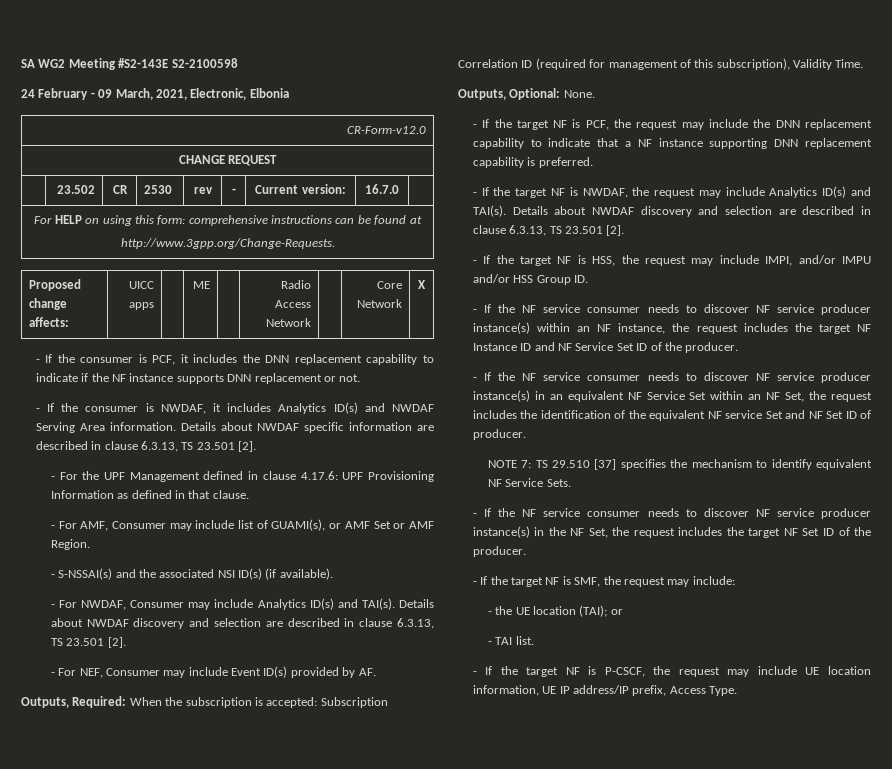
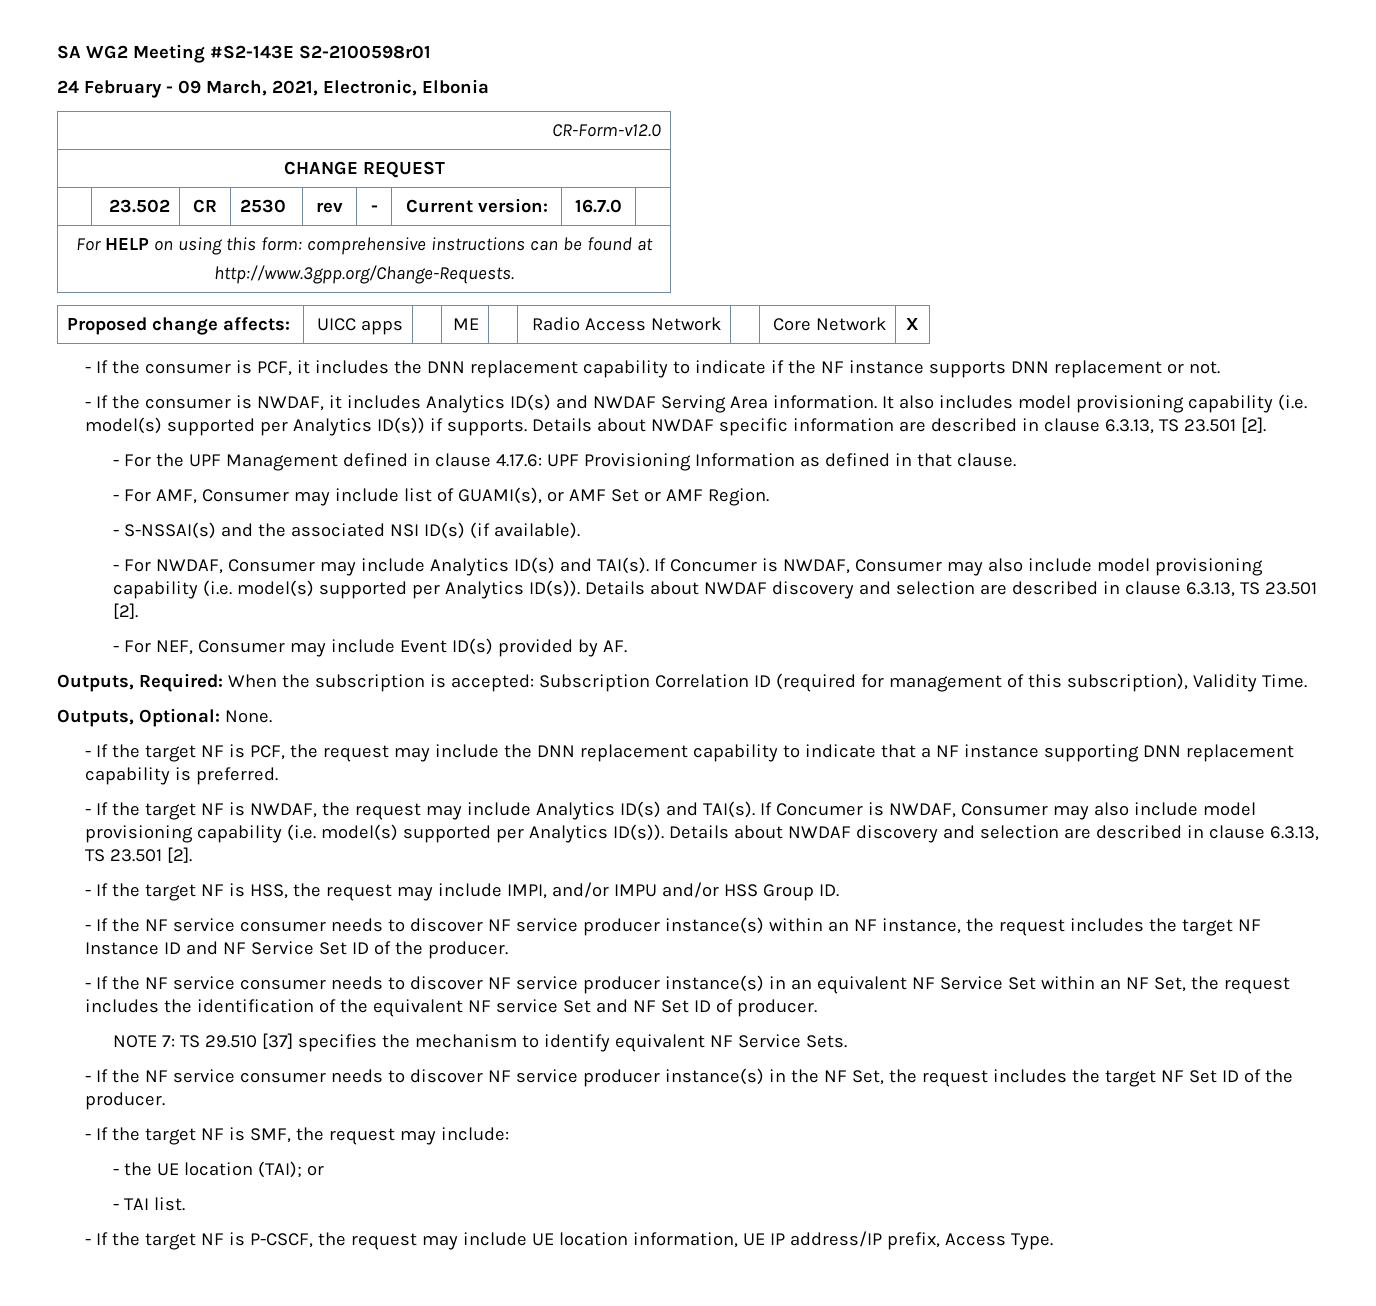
[171,58,238,68] S2-2100598 -> [298,45,431,59] S2-2100598r01
(176, 426) none -> [881,394,1307,413] [84,417,527,436] It also includes model provisioning capability (i.e. model(s) supported per Analytics ID(s)) if supports.
(395, 604) none -> [653,558,1263,576] [112,580,580,599] If Concumer is NWDAF, Consumer may also include model provisioning capability (i.e. model(s) supported per Analytics ID(s)).
(506, 211) none -> [759,802,1256,820] [84,824,664,843] If Concumer is NWDAF, Consumer may also include model provisioning capability (i.e. model(s) supported per Analytics ID(s)).

